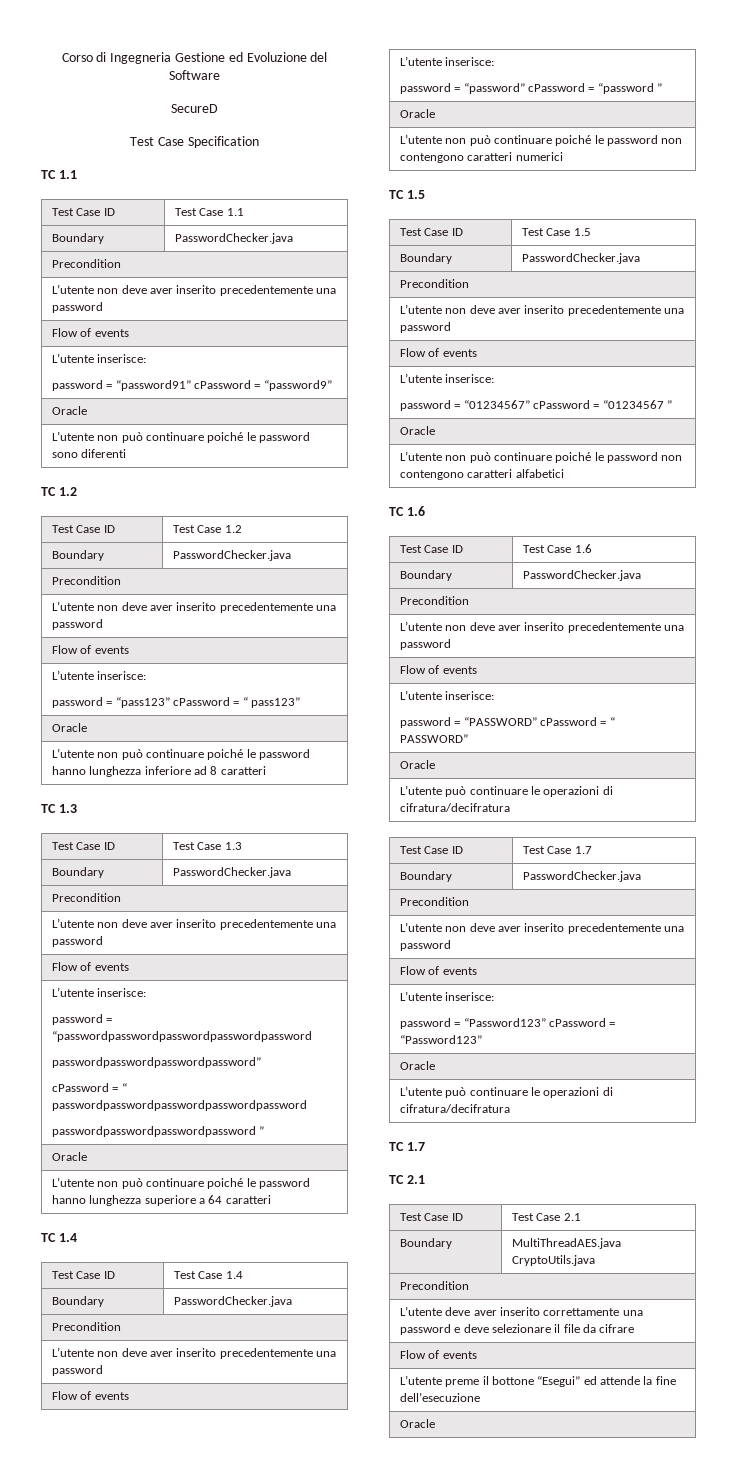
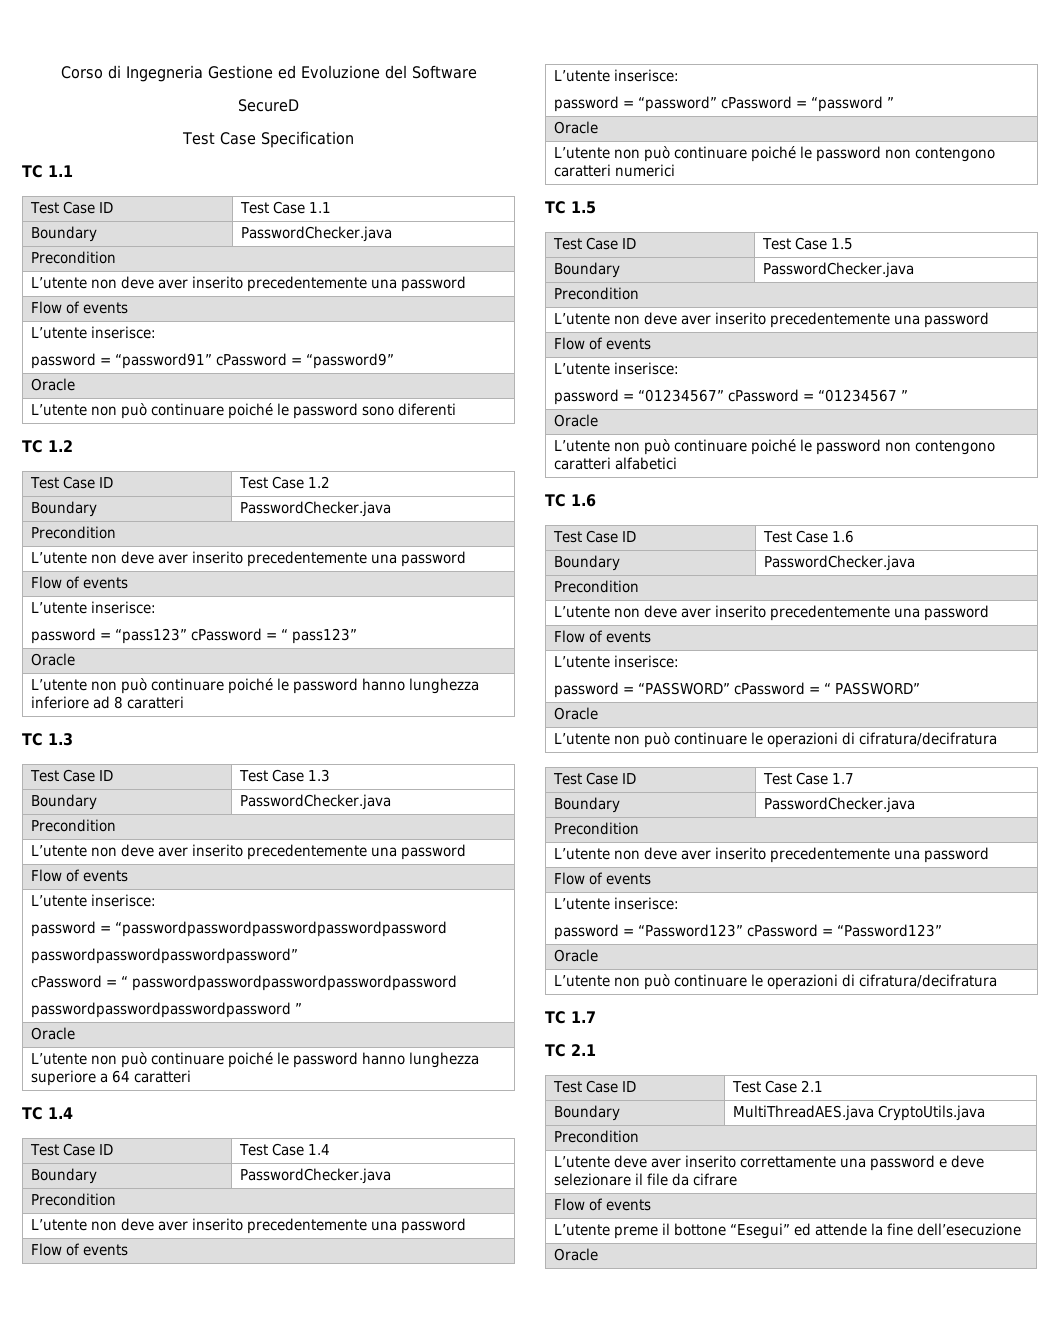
(442, 790) none -> [613,735,640,745] non
(442, 1091) none -> [613,977,640,987] non

